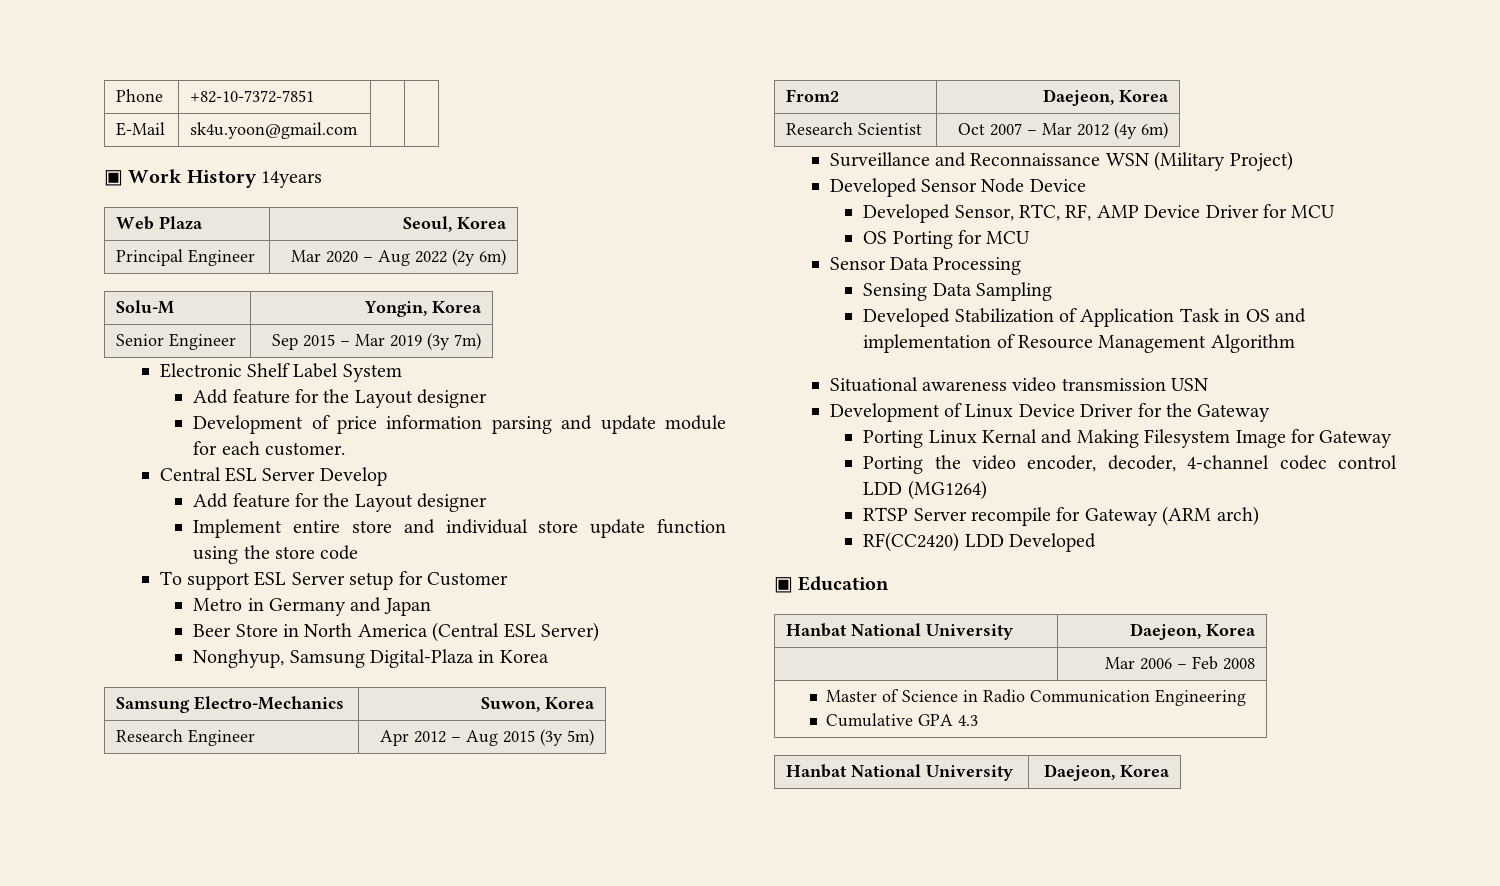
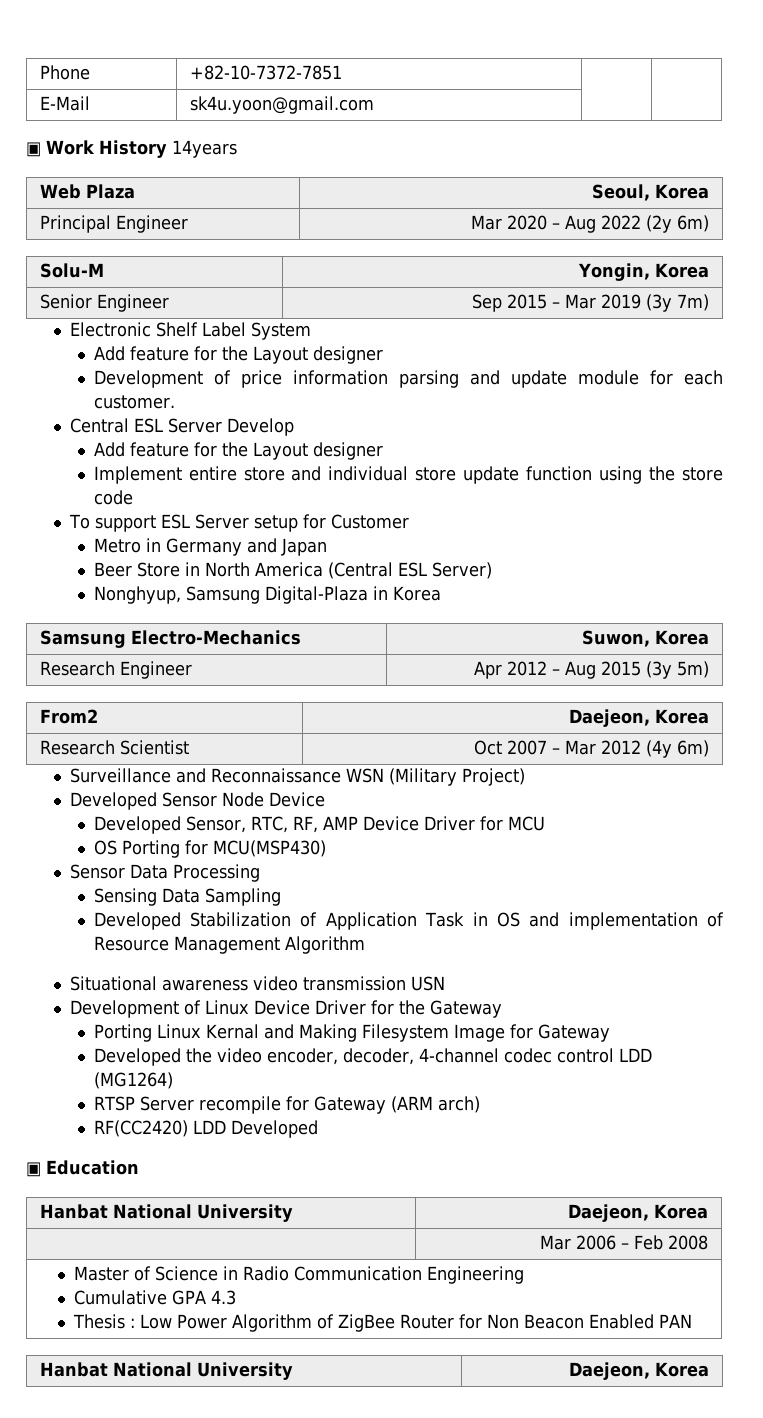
[986,231,1031,244] MCU -> [212,840,326,857] MCU(MSP430)
[863,456,924,474] Porting -> [93,1048,181,1066] Developed
(979, 720) none -> [73,1314,693,1332] // Thesis : Low Power Algorithm of ZigBee Router for Non Beacon Enabled PAN

